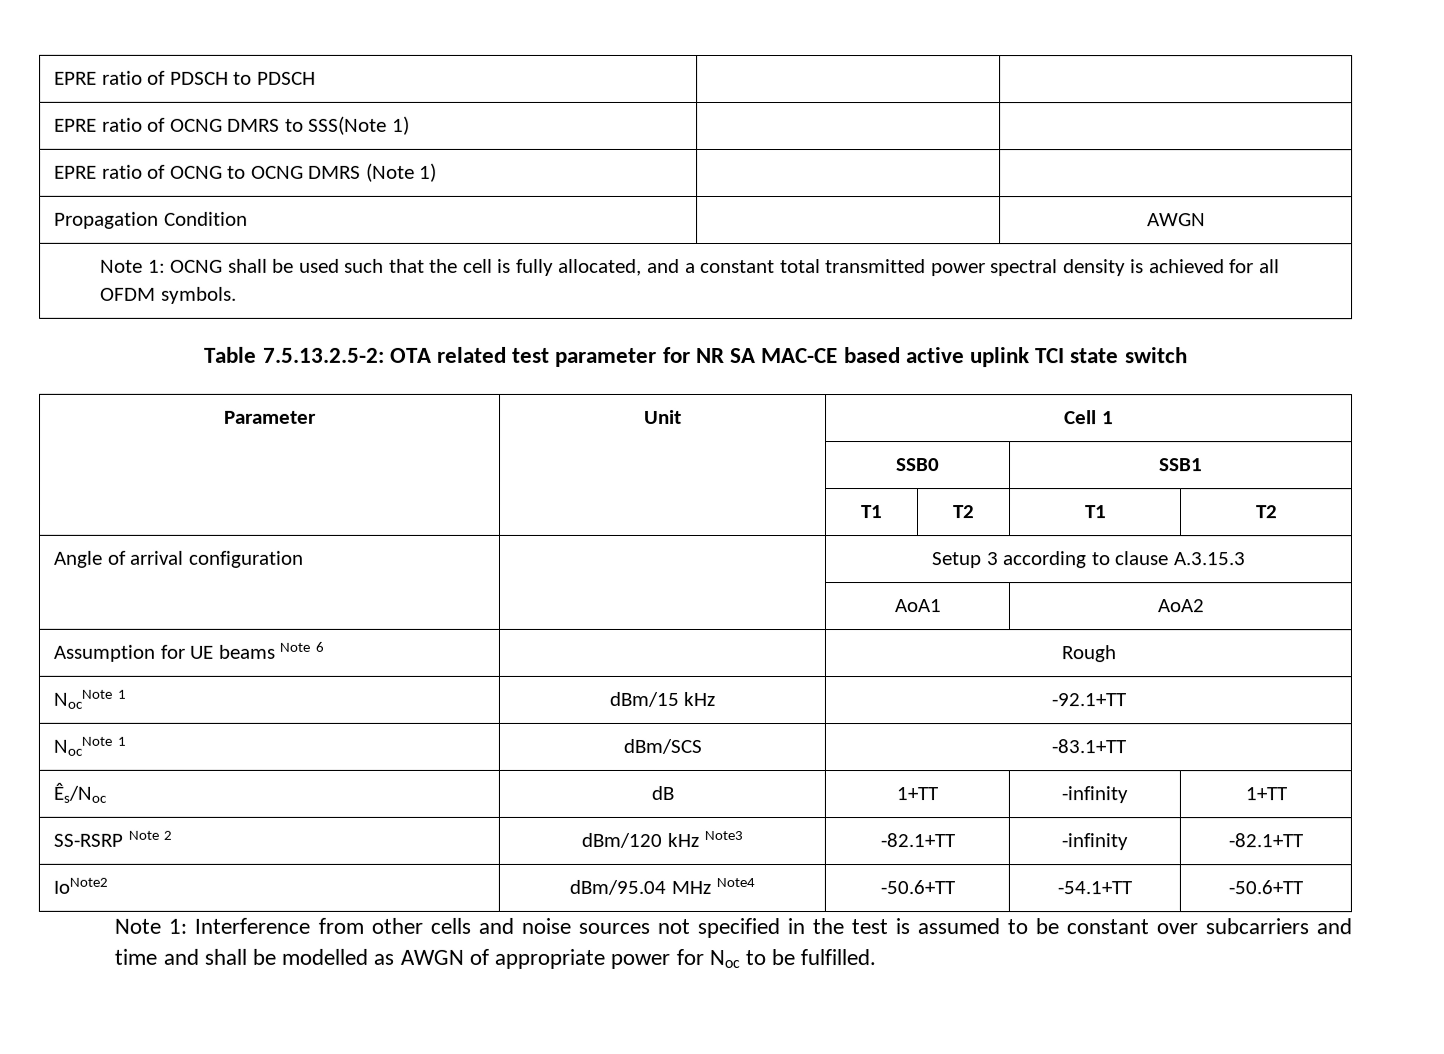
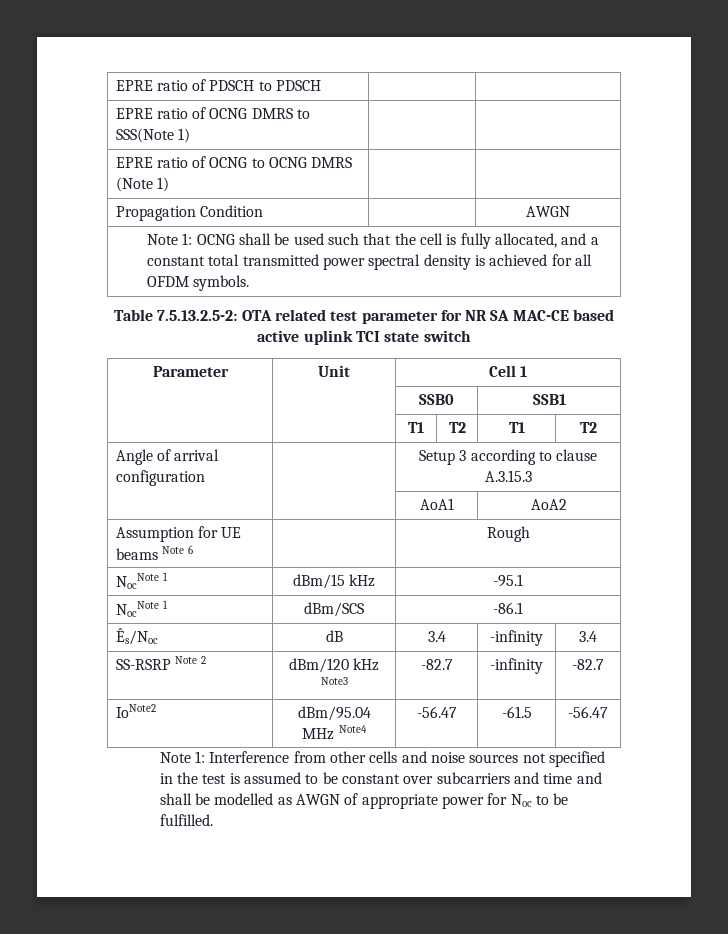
[1050,693,1126,707] -92.1+TT -> [493,574,523,587] -95.1
[1050,739,1126,754] -83.1+TT -> [493,602,523,614] -86.1
[896,787,938,801] [1061,786,1128,804] [1244,787,1287,801] 1+TT | -infinity | 1+TT -> [427,631,446,642] [490,630,543,646] [579,631,597,642] 3.4 | -infinity | 3.4
[879,833,955,848] [1061,833,1128,851] [1228,833,1303,848] -82.1+TT | -infinity | -82.1+TT -> [420,659,453,670] [490,658,543,674] [572,659,604,670] -82.7 | -infinity | -82.7
[879,880,955,895] [1057,881,1132,895] [1228,880,1303,895] -50.6+TT | -54.1+TT | -50.6+TT -> [416,706,457,718] [501,706,532,718] [568,706,608,718] -56.47 | -61.5 | -56.47

